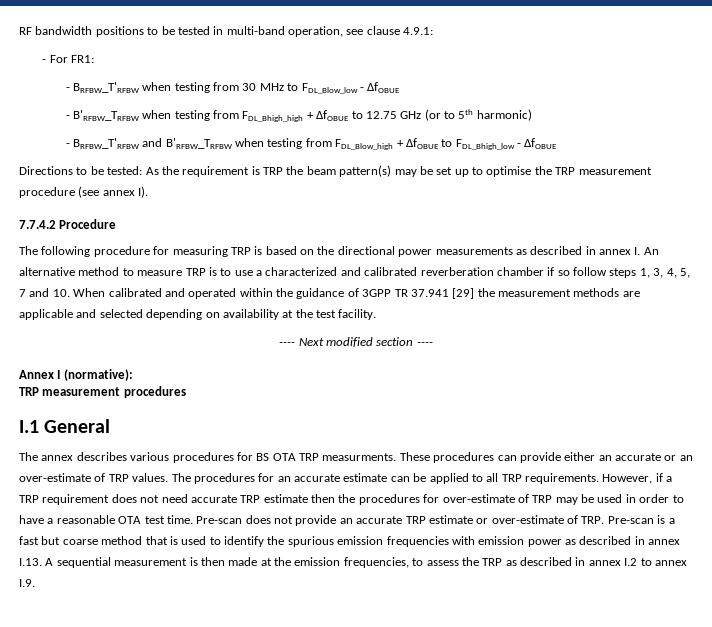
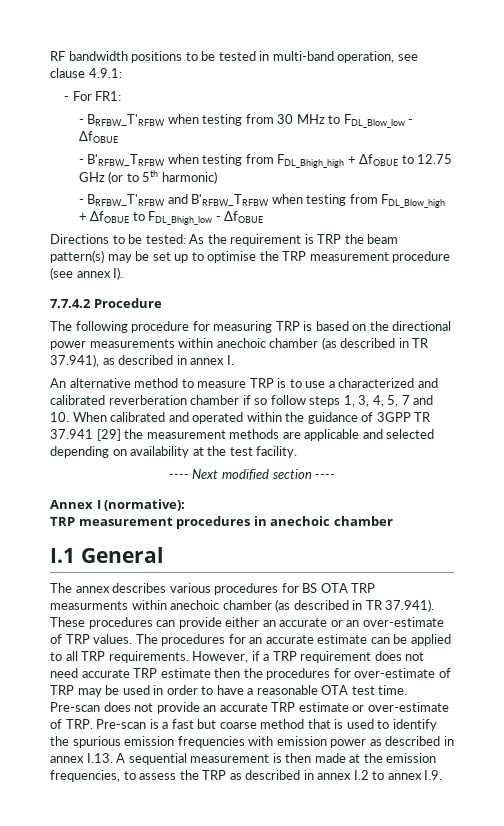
(513, 251) none -> [178,337,430,350] [50,354,99,367] within anechoic chamber (as described in TR 37.941),
(641, 251) none -> (234, 360) //
(186, 392) none -> [253,516,393,526] in anechoic chamber
[322,453,397,461] measurments. -> [50,599,435,612] measurments within anechoic chamber (as described in TR 37.941).

